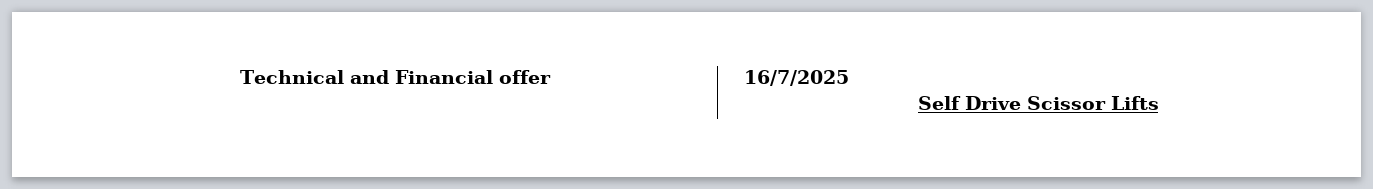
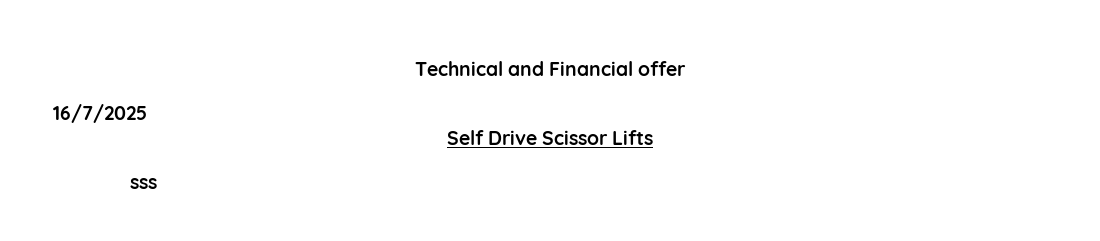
(1159, 103) none -> [129,178,157,189] // sss

